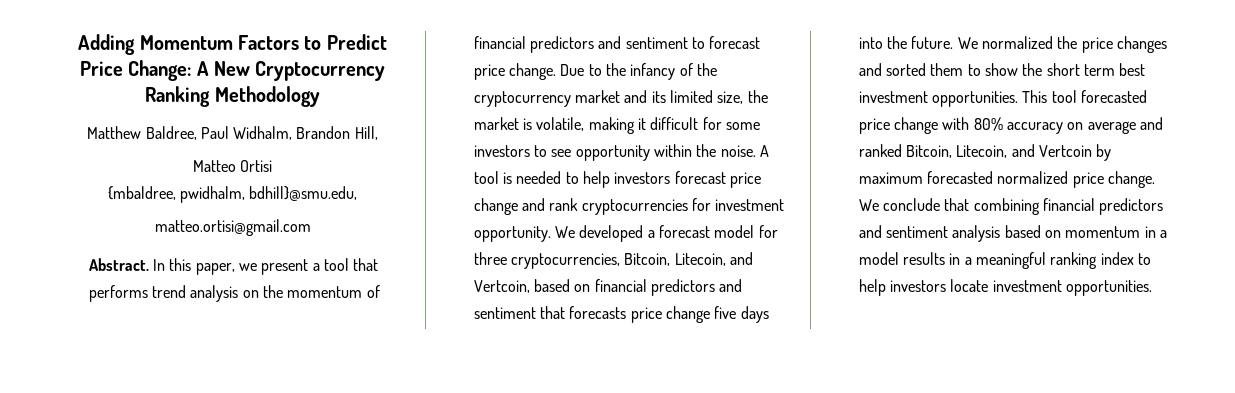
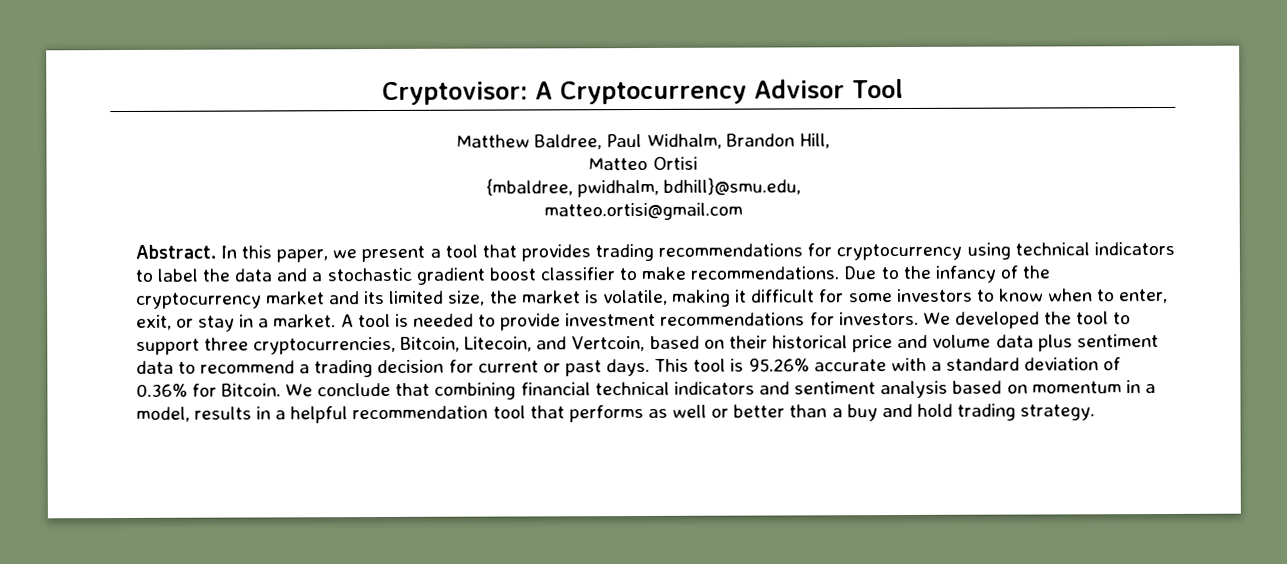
[78,34,387,55] [79,60,386,81] [145,86,320,107] Adding Momentum Factors to Predict Price Change: A New Cryptocurrency Ranking Methodology -> [381,78,905,106] Cryptovisor: A Cryptocurrency Advisor Tool
[88,285,380,302] [473,36,761,53] [473,63,557,80] performs trend analysis on the momentum of financial predictors and sentiment to forecast price change. -> [520,241,1175,262] [134,266,840,285] provides trading recommendations for cryptocurrency using technical indicators to label the data and a stochastic gradient boost classifier to make recommendations.
[551,144,756,161] see opportunity within the noise. -> [998,288,1169,304] [135,314,337,332] know when to enter, exit, or stay in a market.
[583,171,762,188] [473,198,785,215] [473,225,778,242] help investors forecast price change and rank cryptocurrencies for investment opportunity. We developed a forecast model for -> [500,311,1132,331] [135,338,200,355] provide investment recommendations for investors. We developed the tool to support
[594,279,743,296] [473,306,769,323] [858,36,1168,53] [858,63,1146,76] [858,90,1148,107] [858,117,1164,134] [858,144,1112,161] [858,171,1156,188] financial predictors and sentiment that forecasts price change five days into the future. We normalized the price changes and sorted them to show the short term best investment opportunities. This tool forecasted price change with 80% accuracy on average and ranked Bitcoin, Litecoin, and Vertcoin by maximum forecasted normalized price change. -> [728,334,1159,353] [135,357,1122,378] [135,383,281,397] their historical price and volume data plus sentiment data to recommend a trading decision for current or past days. This tool is 95.26% accurate with a standard deviation of 0.36% for Bitcoin.
[1099,198,1164,215] predictors -> [594,381,755,396] technical indicators
[858,252,899,265] model -> [135,406,190,422] model,
[976,252,1152,269] [858,279,1153,296] meaningful ranking index to help investors locate investment opportunities. -> [290,403,1096,424] helpful recommendation tool that performs as well or better than a buy and hold trading strategy.

